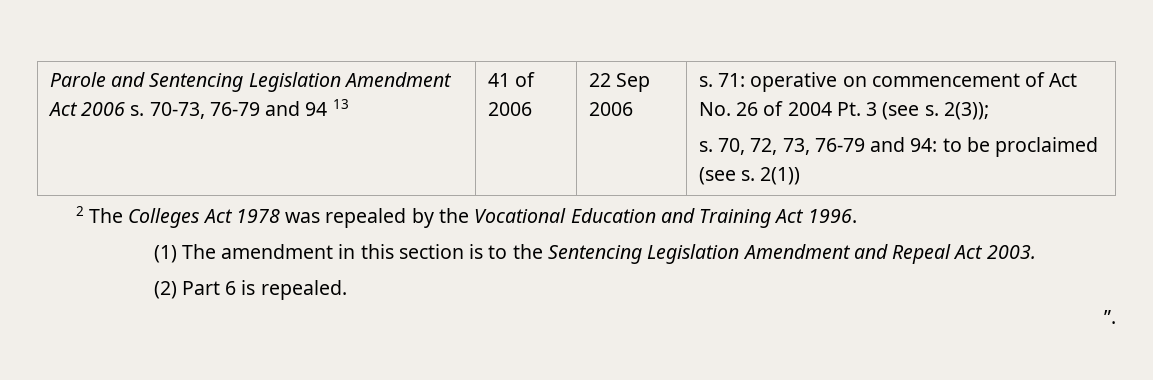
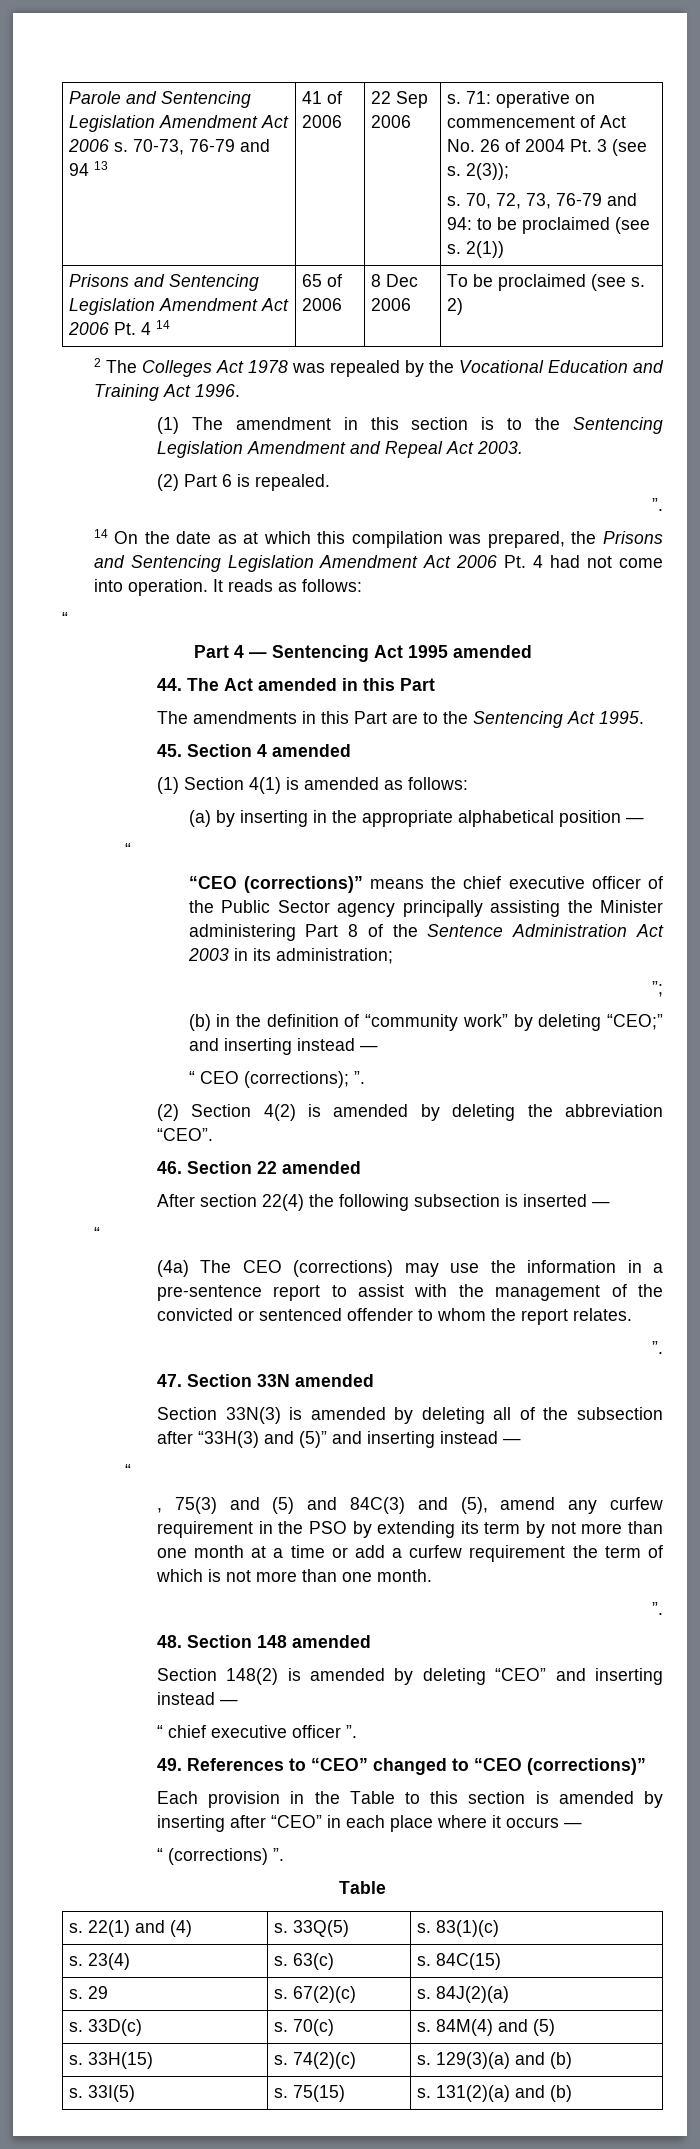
(801, 176) none -> [69,274,260,291] [69,298,290,315] [68,320,171,335] [302,274,343,287] [302,298,343,311] [371,274,419,287] [371,298,412,311] [447,274,646,291] [447,298,464,315] // Prisons and Sentencing Legislation Amendment Act 2006 Pt. 4 14 | 65 of 2006 | 8 Dec 2006 | To be proclaimed (see s. 2)
(1116, 317) none -> [93,529,664,548] [93,555,663,572] [93,579,362,596] [62,612,68,625] [193,645,532,662] [156,678,435,691] [156,711,644,728] [156,744,351,757] [156,777,468,794] [188,810,644,827] [125,843,132,856] [188,876,663,893] [188,900,663,917] [188,924,664,941] [187,948,393,964] [652,981,663,997] [188,1014,663,1031] [188,1038,378,1055] [188,1071,365,1088] [156,1104,664,1121] [156,1128,213,1141] [156,1161,361,1174] [156,1194,610,1211] [93,1227,100,1240] [156,1260,663,1277] [156,1284,664,1301] [156,1308,632,1325] [652,1341,663,1354] [156,1374,374,1387] [156,1407,664,1424] [156,1431,521,1448] [125,1464,132,1477] [156,1497,663,1514] [156,1521,664,1538] [156,1545,664,1562] [155,1569,432,1582] [652,1602,663,1615] [156,1635,371,1648] [156,1668,664,1685] [156,1692,238,1705] [156,1725,357,1738] [156,1758,646,1775] [156,1791,663,1808] [156,1815,582,1832] [156,1848,284,1865] [339,1881,386,1894] [69,1920,193,1937] [274,1920,350,1937] [417,1920,500,1937] [69,1953,131,1970] [274,1953,335,1970] [417,1953,502,1970] [69,1986,109,1999] [274,1986,357,2003] [417,1986,510,2003] [69,2019,143,2036] [274,2019,335,2036] [417,2019,556,2036] [69,2052,154,2069] [274,2052,357,2069] [417,2052,573,2069] [69,2085,136,2102] [274,2085,346,2102] [417,2085,573,2102] // 14 On the date as at which this compilation was prepared, the Prisons and Sentencing Legislation Amendment Act 2006 Pt. 4 had not come into operation. It reads as follows: // “ // Part 4 — Sentencing Act 1995 amended // 44. The Act amended in this Part // The amendments in this Part are to the Sentencing Act 1995. // 45. Section 4 amended // (1) Section 4(1) is amended as follows: // (a) by inserting in the appropriate alphabetical position — // “ // “CEO (corrections)” means the chief executive officer of the Public Sector agency principally assisting the Minister administering Part 8 of the Sentence Administration Act 2003 in its administration; // ”; // (b) in the definition of “community work” by deleting “CEO;” and inserting instead — // “ CEO (corrections); ”. // (2) Section 4(2) is amended by deleting the abbreviation “CEO”. // 46. Section 22 amended // After section 22(4) the following subsection is inserted — // “ // (4a) The CEO (corrections) may use the information in a pre-sentence report to assist with the management of the convicted or sentenced offender to whom the report relates. // ”. // 47. Section 33N amended // Section 33N(3) is amended by deleting all of the subsection after “33H(3) and (5)” and inserting instead — // “ // , 75(3) and (5) and 84C(3) and (5), amend any curfew requirement in the PSO by extending its term by not more than one month at a time or add a curfew requirement the term of which is not more than one month. // ”. // 48. Section 148 amended // Section 148(2) is amended by deleting “CEO” and inserting instead — // “ chief executive officer ”. // 49. References to “CEO” changed to “CEO (corrections)” // Each provision in the Table to this section is amended by inserting after “CEO” in each place where it occurs — // “ (corrections) ”. // Table // s. 22(1) and (4) | s. 33Q(5) | s. 83(1)(c) // s. 23(4) | s. 63(c) | s. 84C(15) // s. 29 | s. 67(2)(c) | s. 84J(2)(a) // s. 33D(c) | s. 70(c) | s. 84M(4) and (5) // s. 33H(15) | s. 74(2)(c) | s. 129(3)(a) and (b) // s. 33I(5) | s. 75(15) | s. 131(2)(a) and (b)

